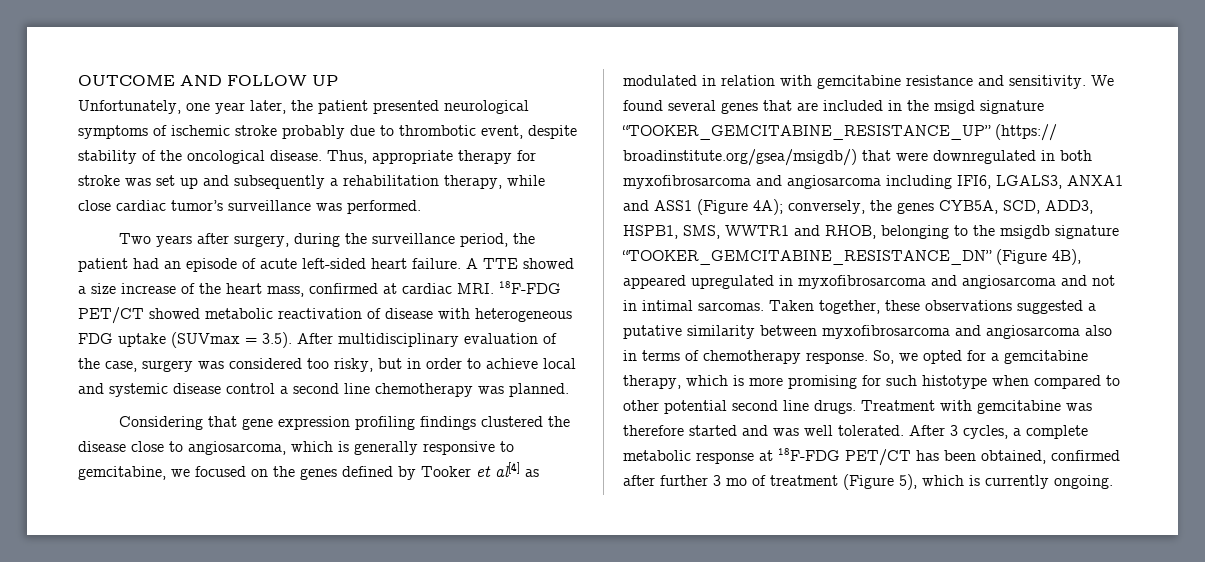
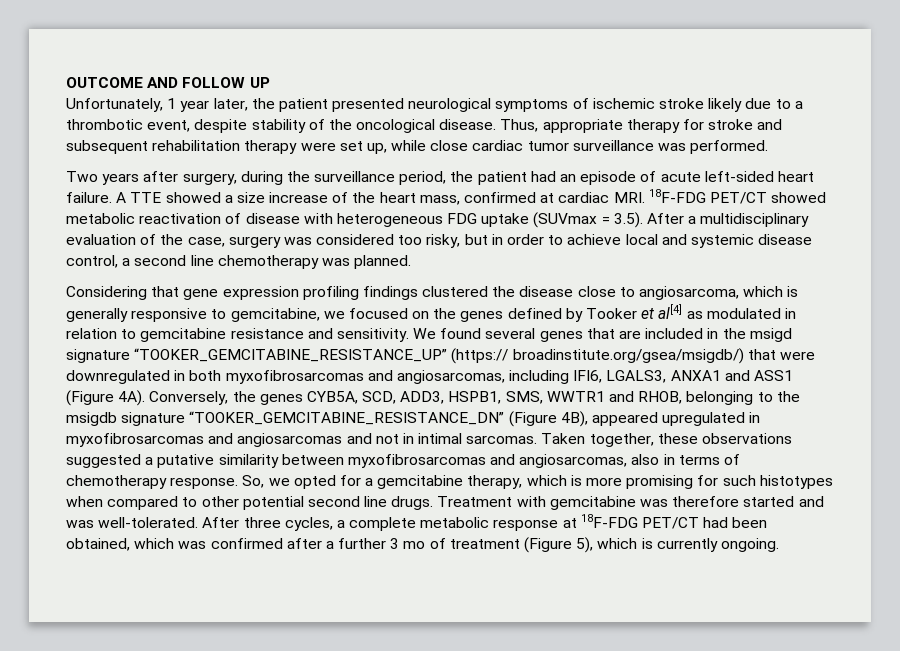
[186,103,210,111] one -> [167,98,177,109] 1
[282,125,345,139] probably -> [708,98,743,112] likely
(394, 130) none -> [794,101,803,109] a
[125,175,502,189] was set up and subsequently a rehabilitation therapy, -> [757,119,783,130] [66,140,387,154] and subsequent rehabilitation therapy were set up,
[171,200,223,211] tumor’s -> [527,141,569,151] tumor
(333, 338) none -> [688,216,697,224] a
[226,383,275,394] control -> [66,255,118,268] control,
[780,75,812,86] with -> [121,329,137,339] to
[623,175,881,189] myxofibrosarcoma and angiosarcoma -> [225,370,505,384] myxofibrosarcomas and angiosarcomas,
[753,199,865,215] 4A); conversely, -> [118,390,229,406] 4A). Conversely,
[798,275,1056,289] myxofibrosarcoma and angiosarcoma -> [66,433,343,447] myxofibrosarcomas and angiosarcomas
[822,325,1080,339] myxofibrosarcoma and angiosarcoma -> [347,454,628,468] myxofibrosarcomas and angiosarcomas,
[922,375,987,389] histotype -> [759,475,833,489] histotypes
[804,425,958,436] well tolerated. After 3 -> [98,517,281,528] well-tolerated. After three
[916,450,939,461] has -> [703,517,729,528] had
(1046, 457) none -> [134,538,207,549] which was
(655, 480) none -> [325,541,334,549] a

